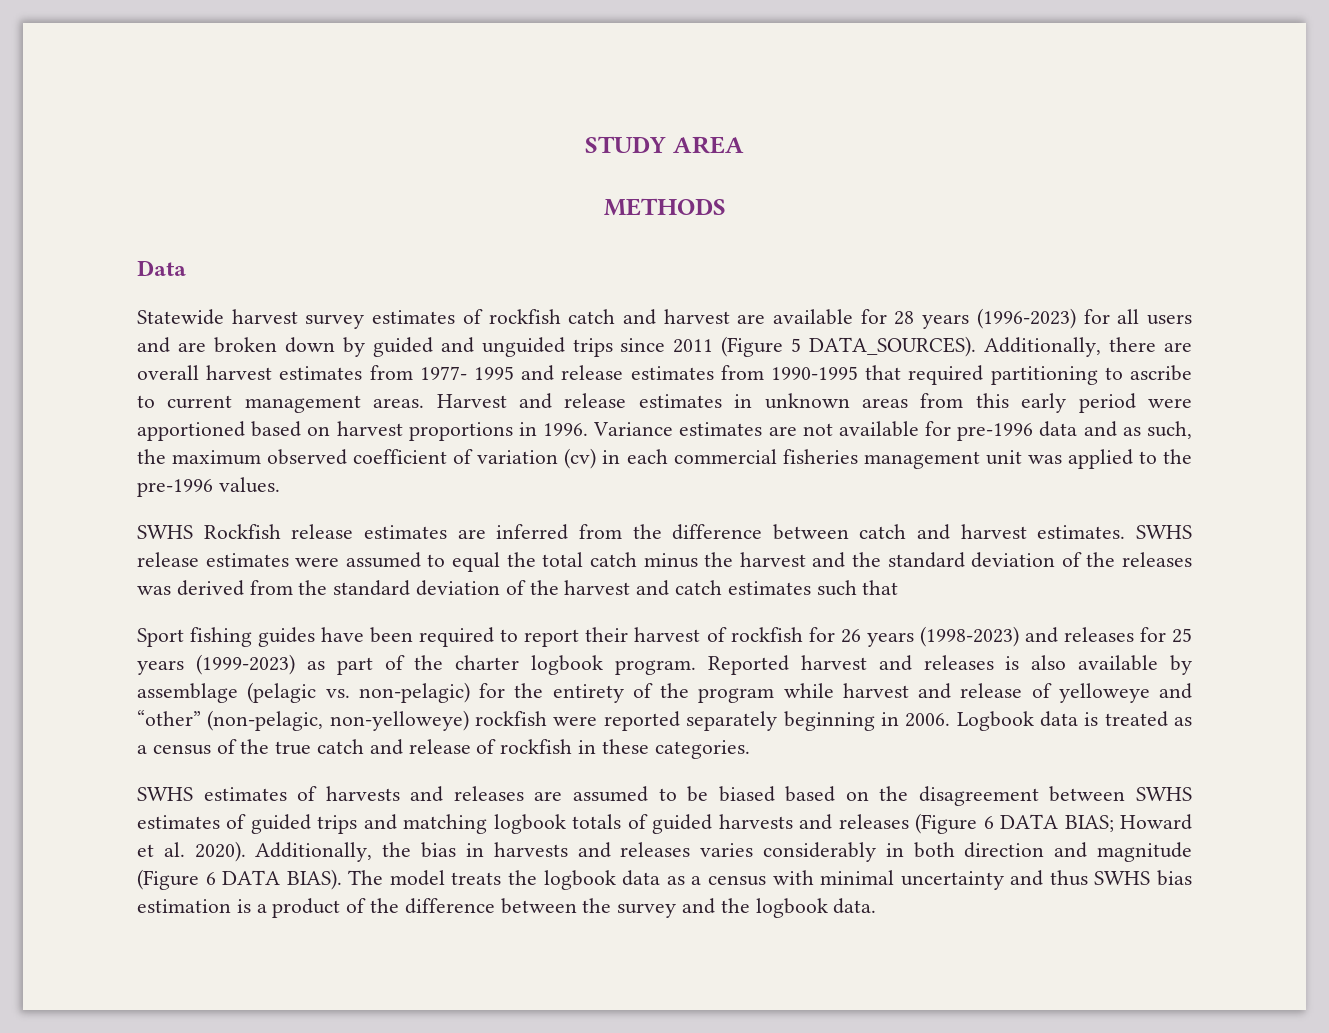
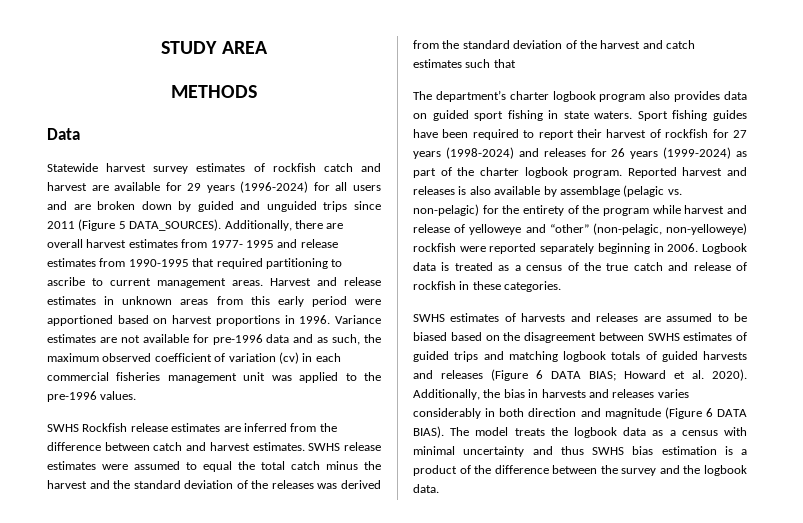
[894,308,1076,329] 28 years (1996-2023) -> [187,181,309,193] 29 years (1996-2024)
(899, 587) none -> [413,90,747,102] [413,110,633,121] The department’s charter logbook program also provides data on guided sport fishing in state waters.
[840,626,1193,647] [137,654,295,675] 26 years (1998-2023) and releases for 25 years (1999-2023) -> [733,130,747,138] [413,147,732,159] 27 years (1998-2024) and releases for 26 years (1999-2024)

